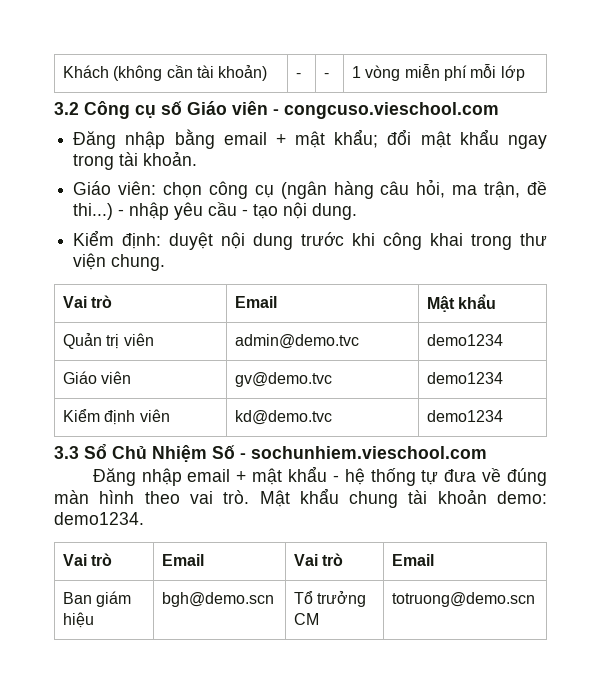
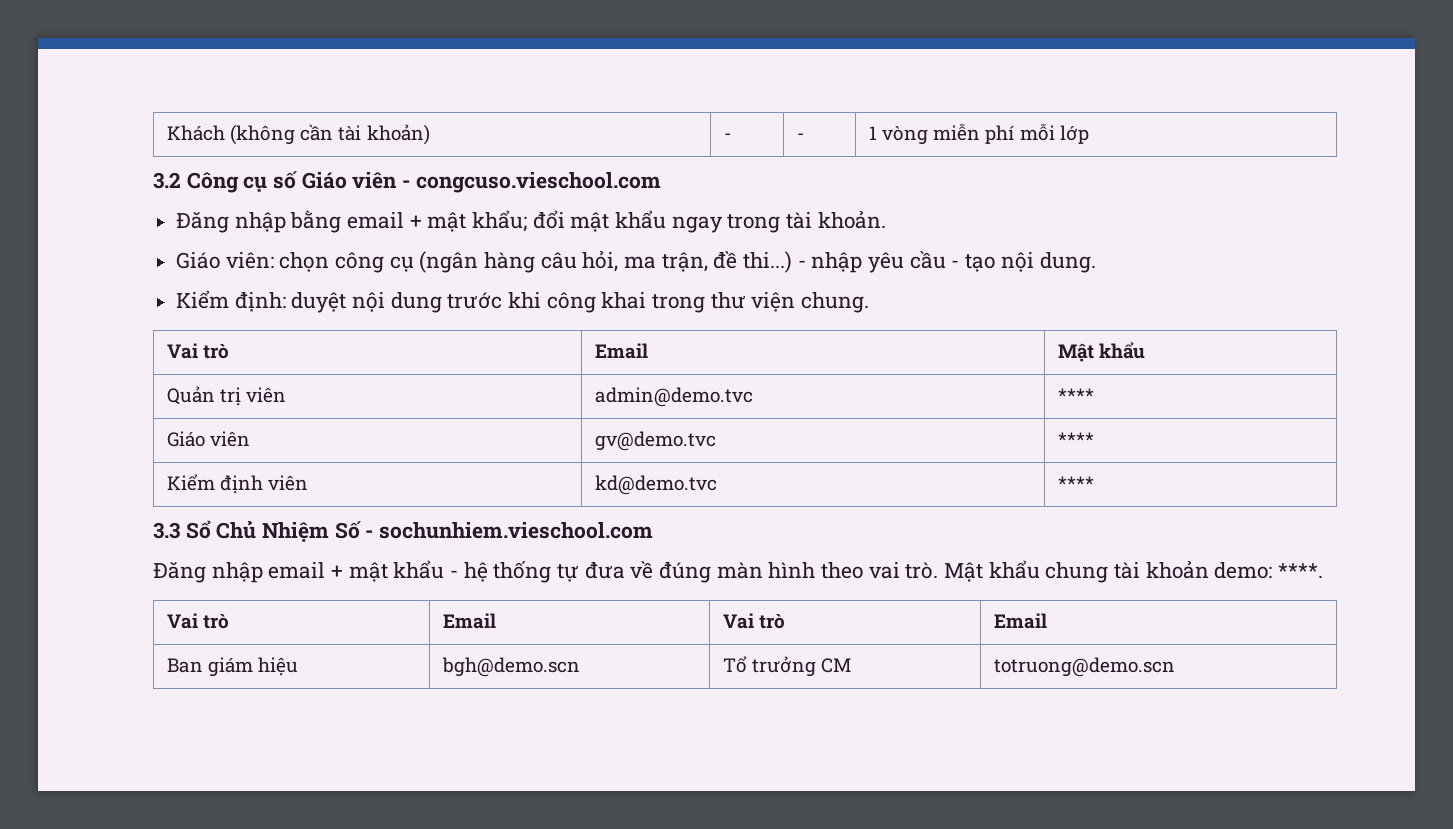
[427,334,504,346] demo1234 -> [1058,388,1095,402] ****
[427,372,504,384] demo1234 -> [1058,432,1095,446] ****
[427,410,504,422] demo1234 -> [1058,476,1095,490] ****
[54,512,144,525] demo1234. -> [1278,563,1324,578] ****.

